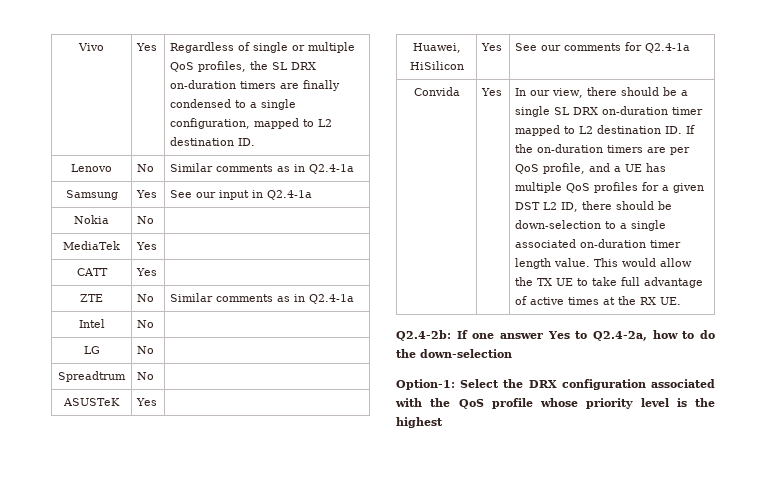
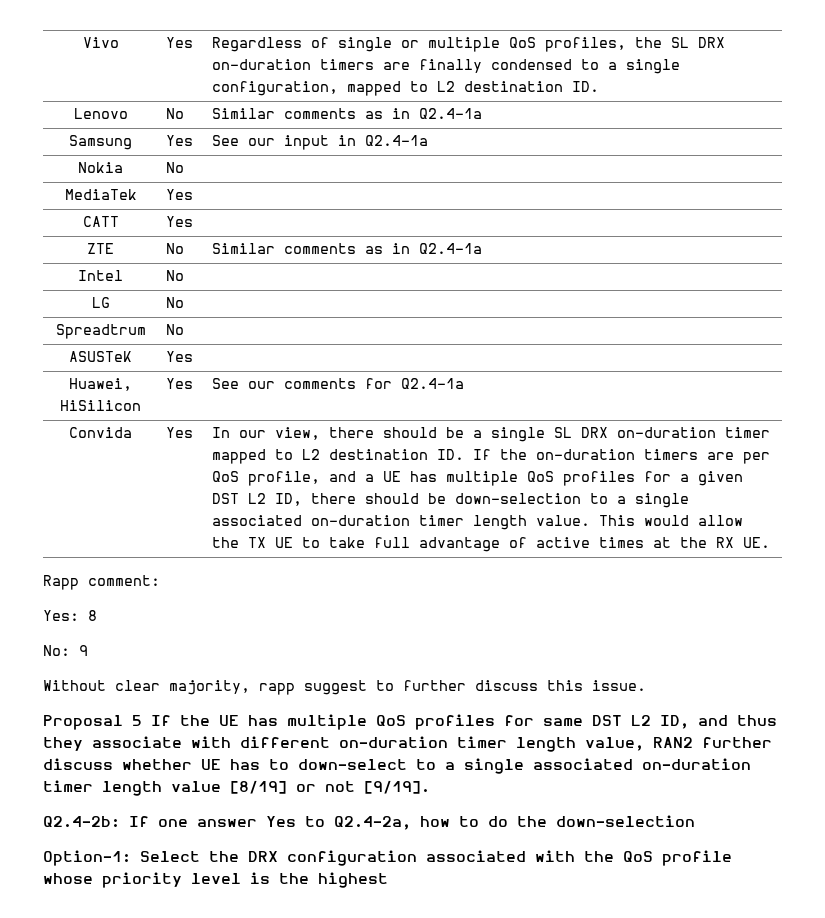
(682, 301) none -> [43,575,160,590] [43,610,97,621] [43,645,88,656] [43,680,646,695] [43,714,777,730] [43,736,772,752] [43,758,751,774] [43,780,430,796] // Rapp comment: // Yes: 8 // No: 9 // Without clear majority, rapp suggest to further discuss this issue. // Proposal 5 If the UE has multiple QoS profiles for same DST L2 ID, and thus they associate with different on-duration timer length value, RAN2 further discuss whether UE has to down-select to a single associated on-duration timer length value [8/19] or not [9/19].

